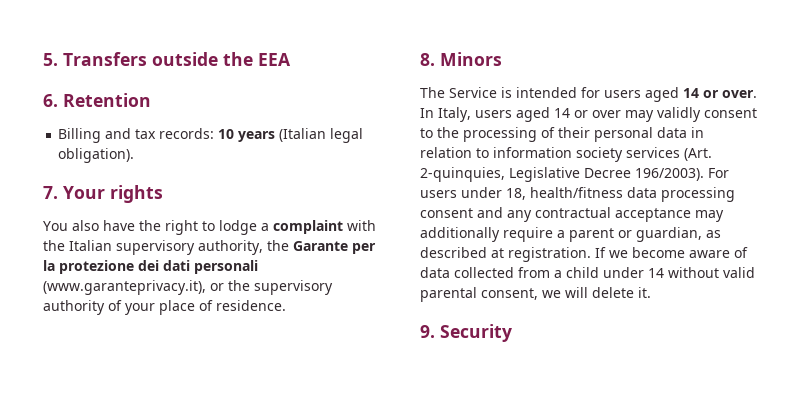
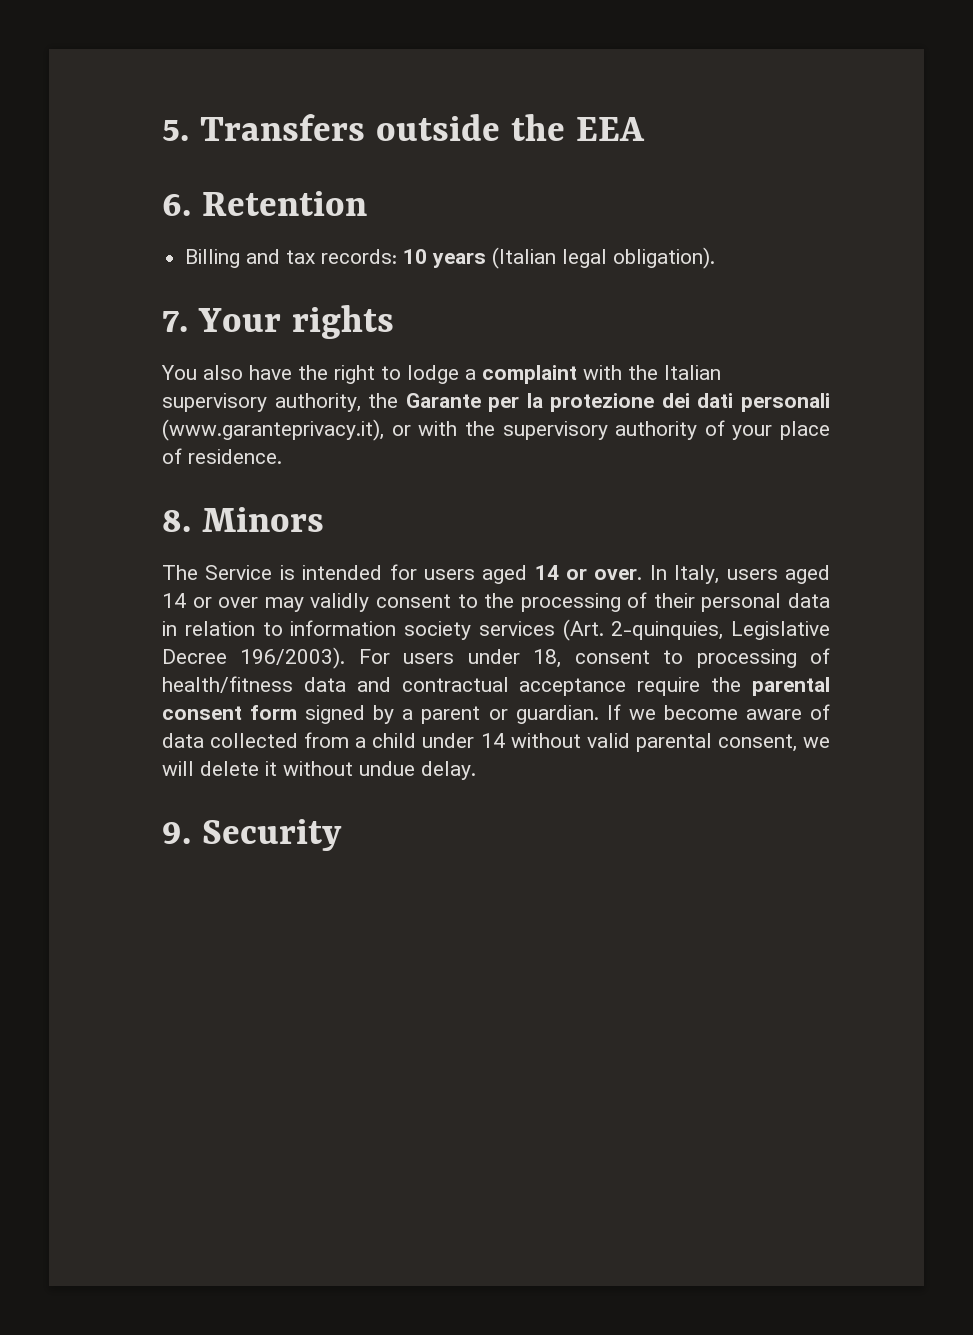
(224, 287) none -> [418,421,458,436] with
[530,187,735,202] [420,207,724,222] [420,227,721,242] [420,247,591,262] health/fitness data processing consent and any contractual acceptance may additionally require a parent or guardian, as described at registration. -> [574,648,831,668] [162,676,830,696] [162,705,599,724] consent to processing of health/fitness data and contractual acceptance require the parental consent form signed by a parent or guardian.
[638,287,651,298] it. -> [265,761,476,780] it without undue delay.

